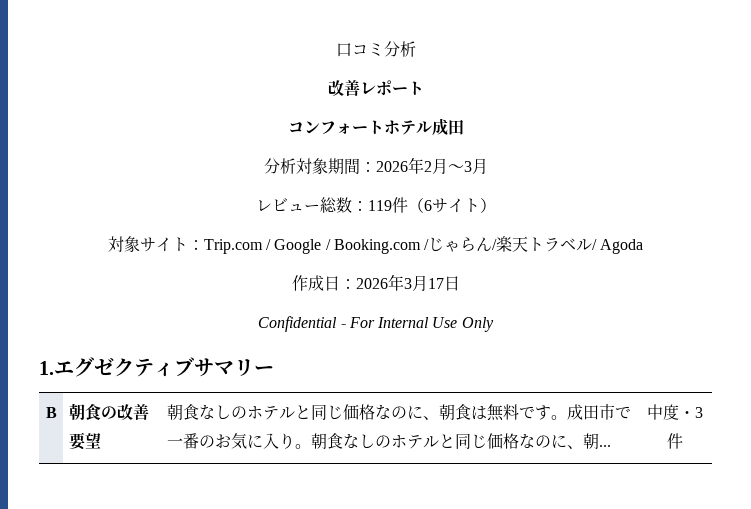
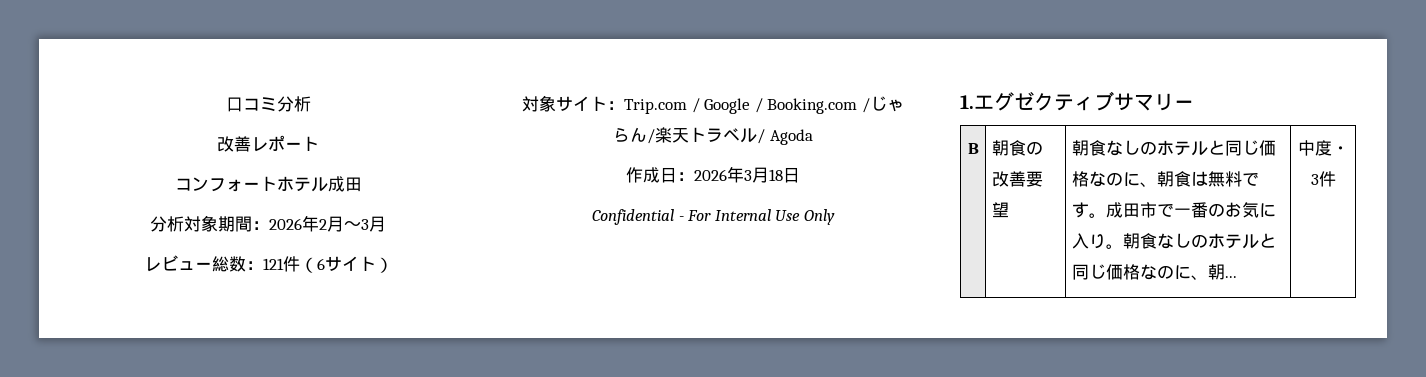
[367,200,392,211] 119 -> [262,258,284,270] 121
[427,278,444,289] 17 -> [769,169,783,181] 18

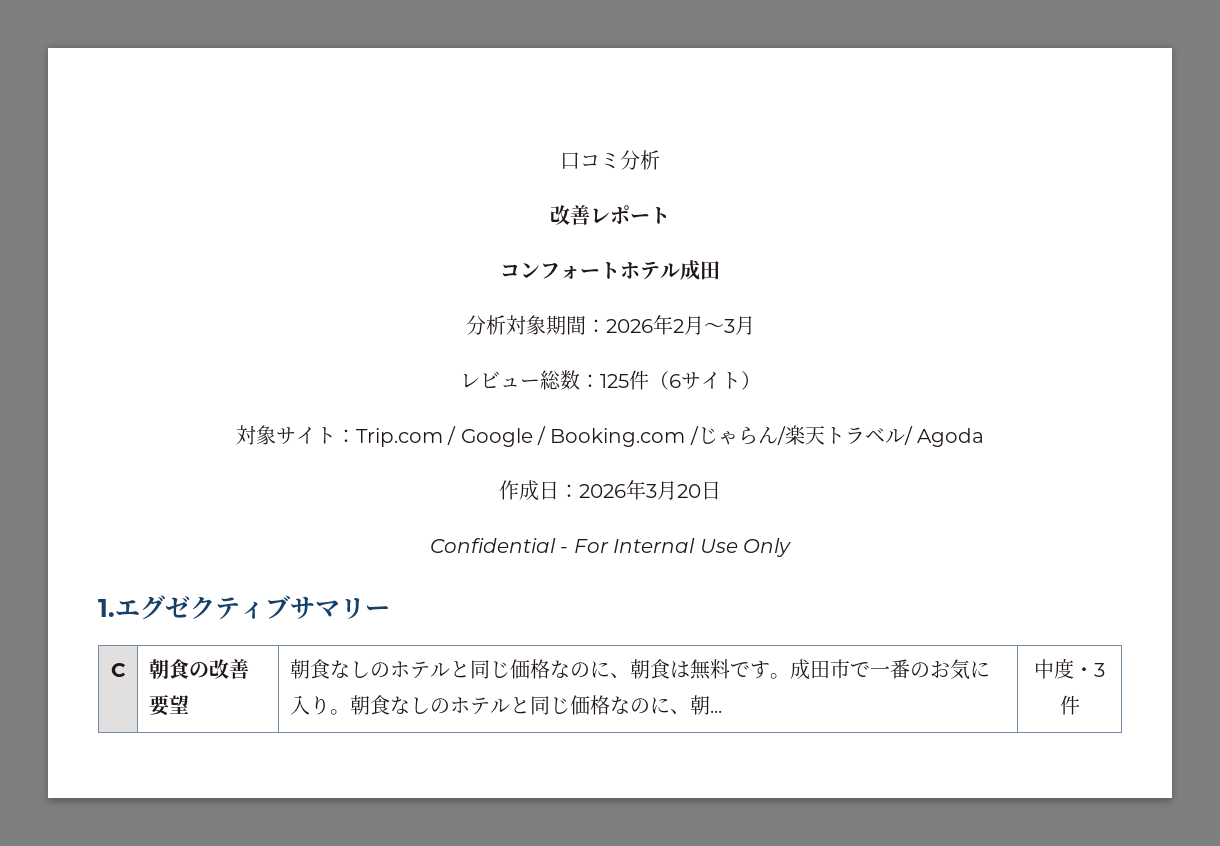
[262,258,284,270] 121 -> [599,374,629,388] 125
[769,169,783,181] 18 -> [677,484,701,498] 20
[967,143,979,154] B -> [110,663,126,677] C

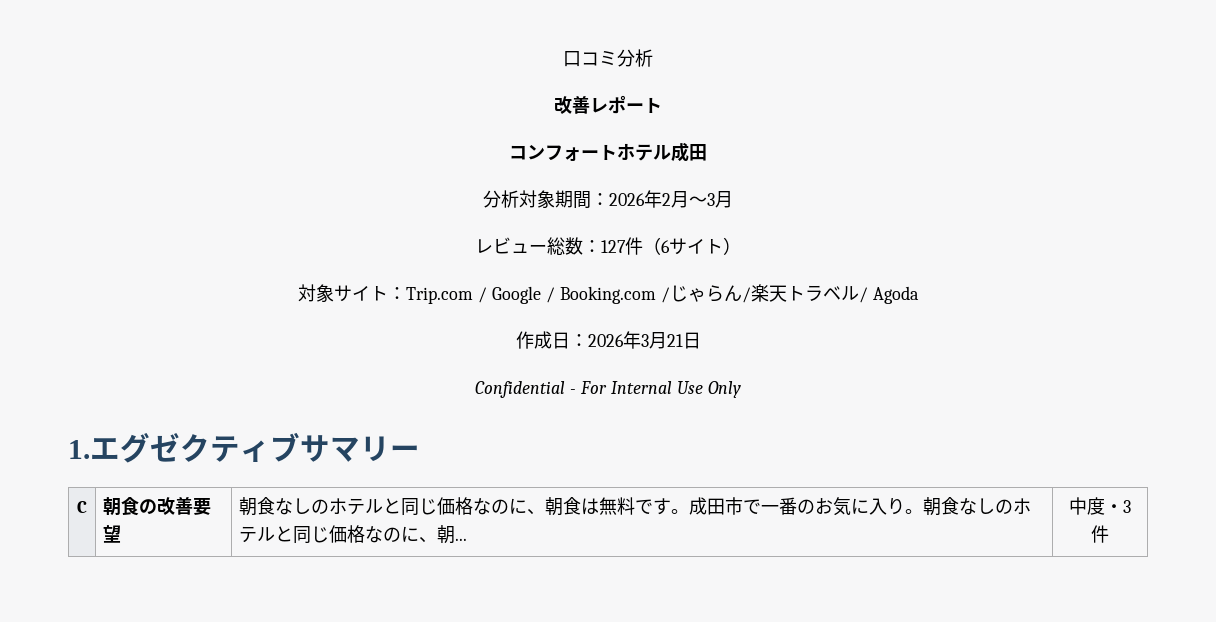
[599,374,629,388] 125 -> [601,240,626,253] 127
[677,484,701,498] 20 -> [666,334,683,347] 21

